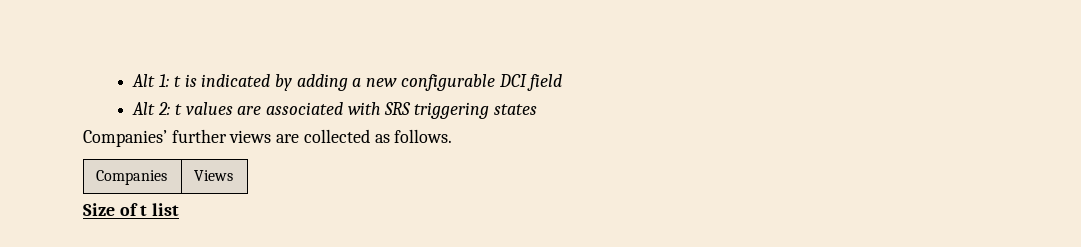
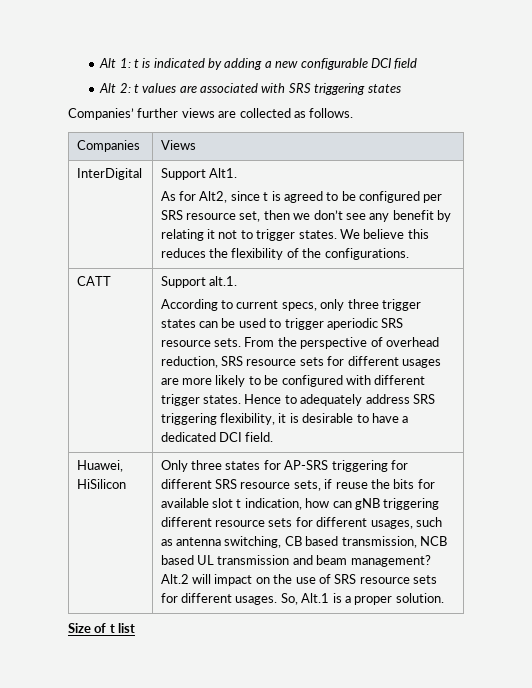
(234, 175) none -> [76,168,142,180] [160,168,238,180] [160,191,443,203] [160,210,452,222] [160,229,429,241] [160,248,409,260] [76,276,111,286] [160,276,238,288] [160,299,421,311] [160,318,404,330] [160,337,439,349] [160,356,441,368] [160,375,426,387] [160,394,435,406] [160,413,409,425] [160,432,274,442] [76,460,123,472] [76,479,126,489] [160,460,408,472] [160,479,435,491] [160,498,440,510] [160,517,442,529] [160,536,447,548] [160,555,431,567] [160,574,438,586] [160,593,444,605] // InterDigital | Support Alt1. // As for Alt2, since t is agreed to be configured per SRS resource set, then we don’t see any benefit by relating it not to trigger states. We believe this reduces the flexibility of the configurations. // CATT | Support alt.1. // According to current specs, only three trigger states can be used to trigger aperiodic SRS resource sets. From the perspective of overhead reduction, SRS resource sets for different usages are more likely to be configured with different trigger states. Hence to adequately address SRS triggering flexibility, it is desirable to have a dedicated DCI field. // Huawei, HiSilicon | Only three states for AP-SRS triggering for different SRS resource sets, if reuse the bits for available slot t indication, how can gNB triggering different resource sets for different usages, such as antenna switching, CB based transmission, NCB based UL transmission and beam management? Alt.2 will impact on the use of SRS resource sets for different usages. So, Alt.1 is a proper solution.

